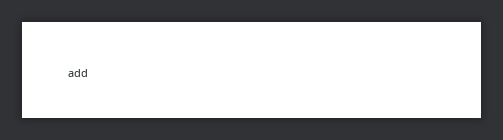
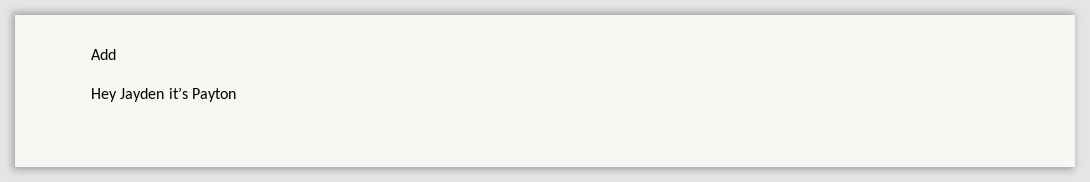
[68,69,88,77] add -> [91,49,116,60] [91,87,236,102] Add // Hey Jayden it’s Payton

